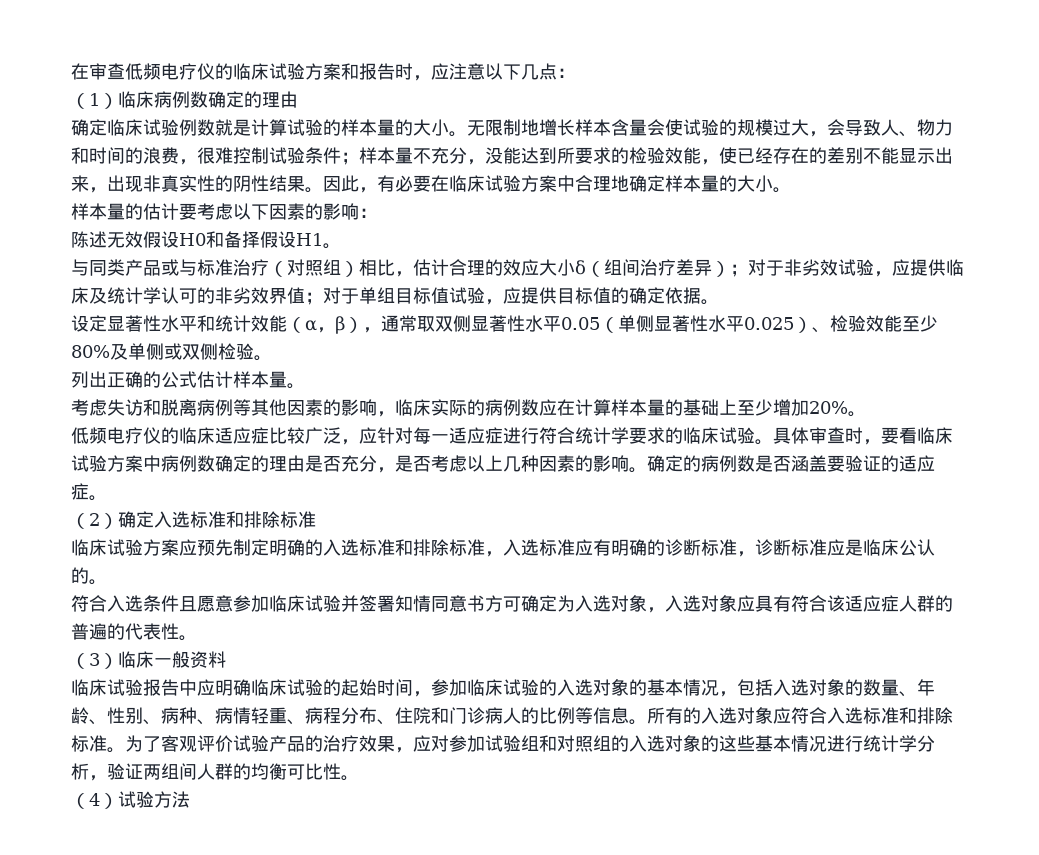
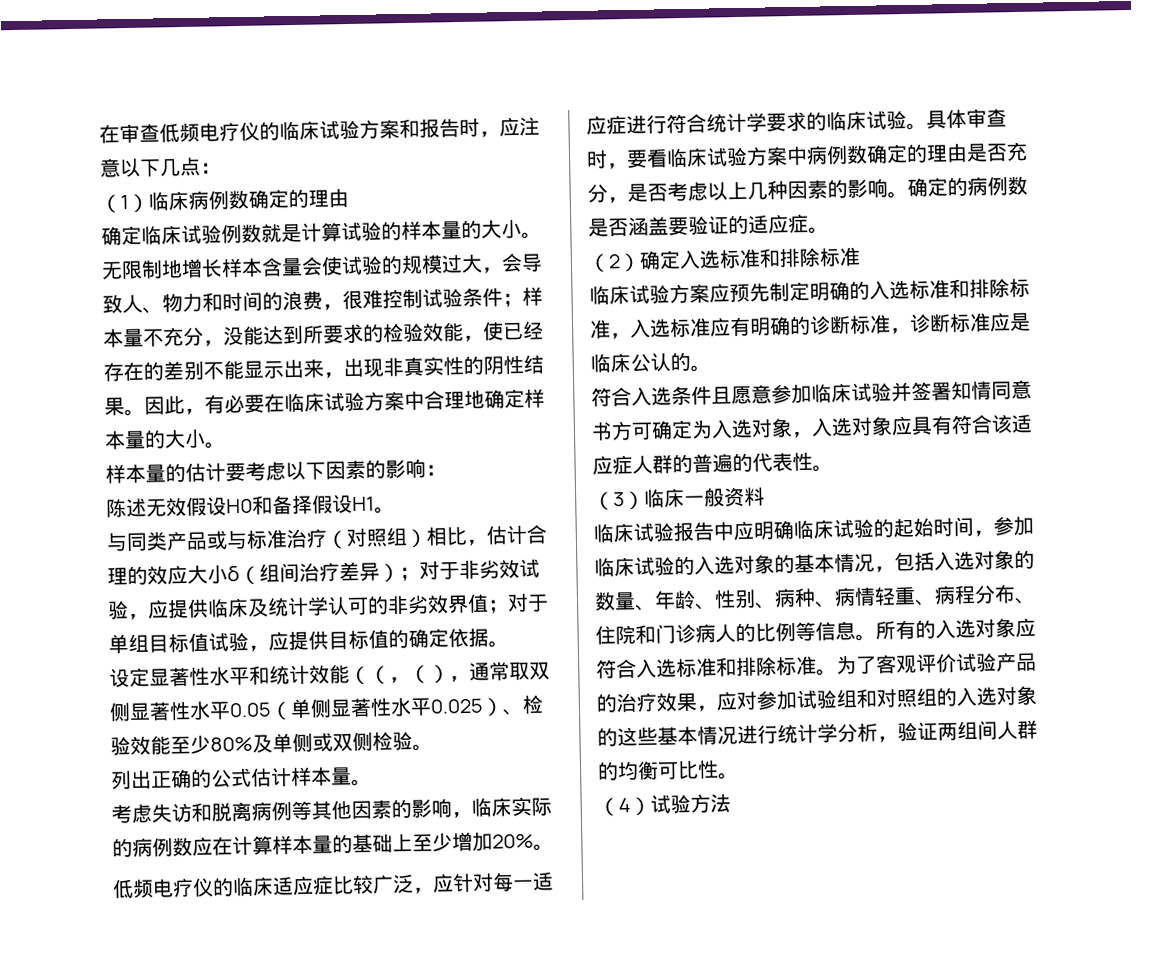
[305,316,345,334] α，β -> [369,664,430,685] （，（

